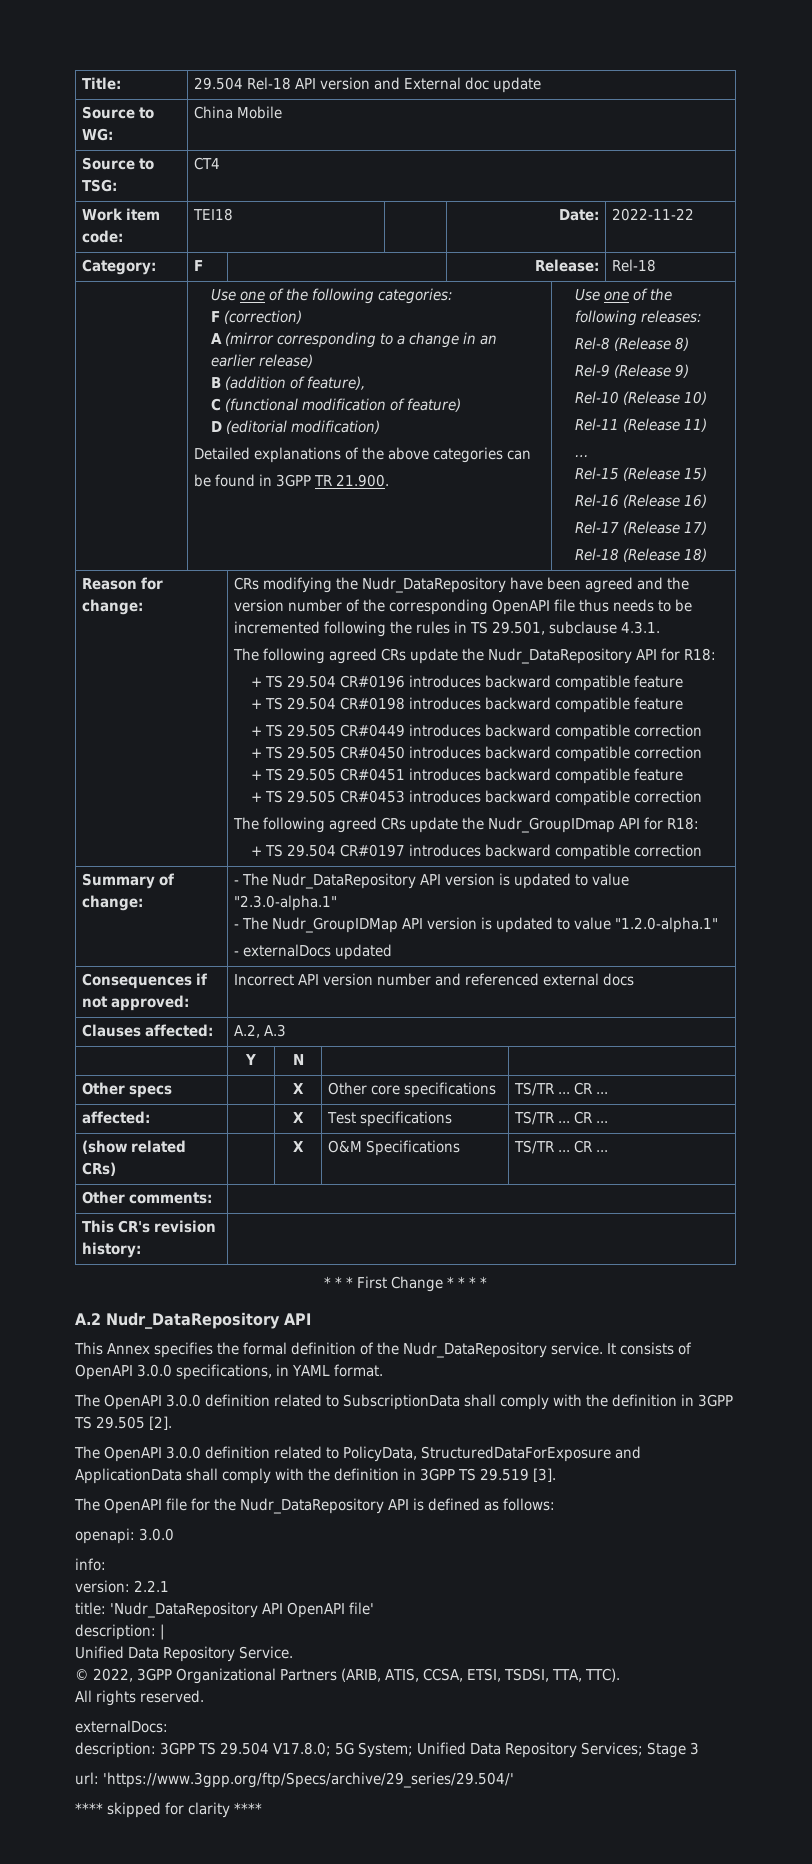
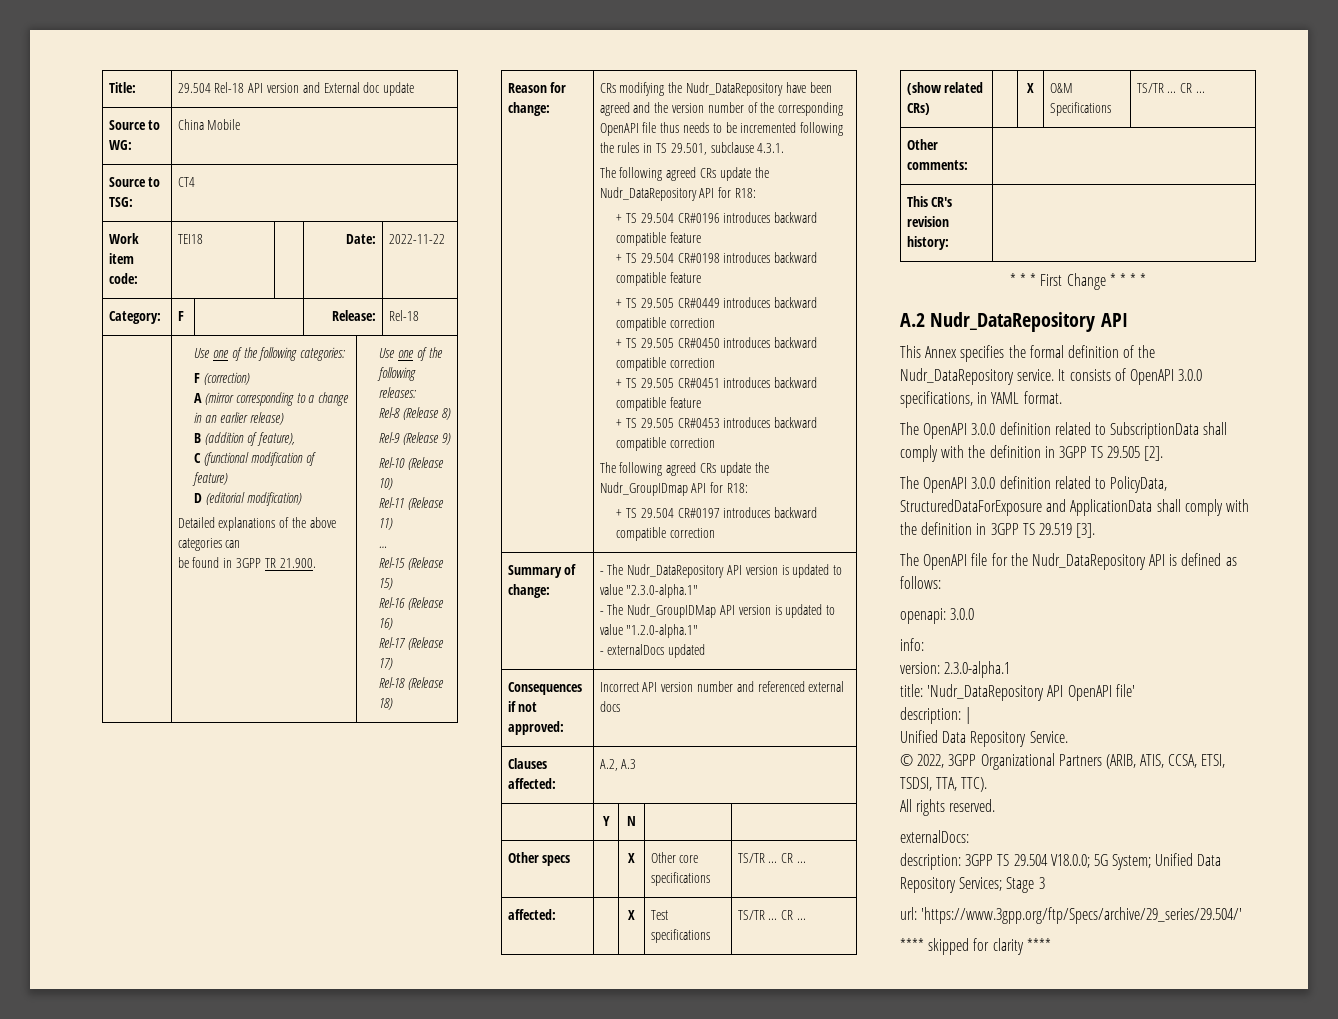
[134,1580,169,1592] 2.2.1 -> [944,661,1011,678] 2.3.0-alpha.1
[273,1742,331,1756] V17.8.0; -> [1050,854,1090,868] V18.0.0;

